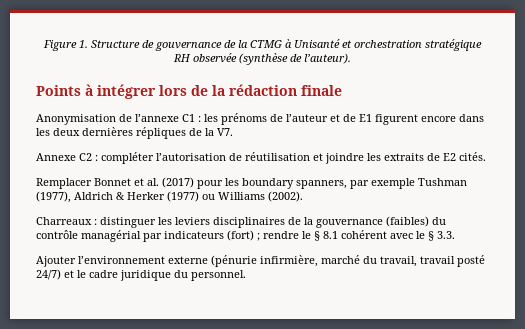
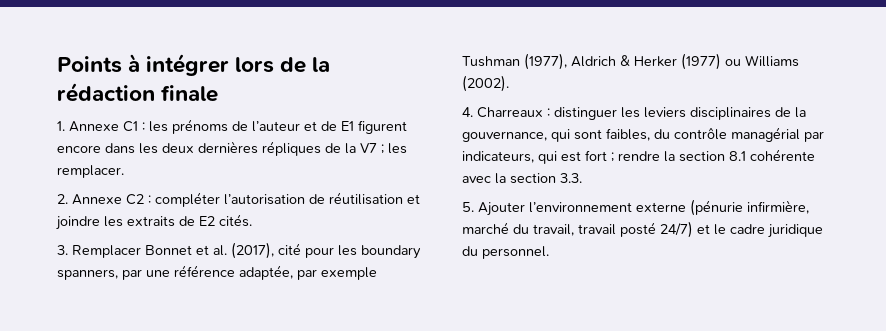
[43,39,482,51] [173,53,351,65] Figure 1. Structure de gouvernance de la CTMG à Unisanté et orchestration stratégique RH observée (synthèse de l’auteur). // -> (57, 64) none
[36,114,179,125] Anonymisation de l’annexe -> [57,121,119,132] 1. Annexe
[217,128,233,136] V7. // -> [360,143,407,154] [57,165,124,178] [57,194,68,204] V7 ; les remplacer. // 2.
(486, 156) none -> [57,245,68,255] 3.
[162,177,194,188] (2017) -> [231,242,301,259] (2017), cité
(369, 184) none -> [146,265,317,280] une référence adaptée, par
(303, 196) none -> [462,107,473,117] 4.
[316,216,446,228] [36,230,434,242] gouvernance (faibles) du contrôle managérial par indicateurs (fort) ; rendre le § 8.1 cohérent avec le § -> [462,127,824,142] [462,149,815,164] [462,173,556,184] gouvernance, qui sont faibles, du contrôle managérial par indicateurs, qui est fort ; rendre la section 8.1 cohérente avec la section
(455, 235) none -> [462,202,474,212] 5.

